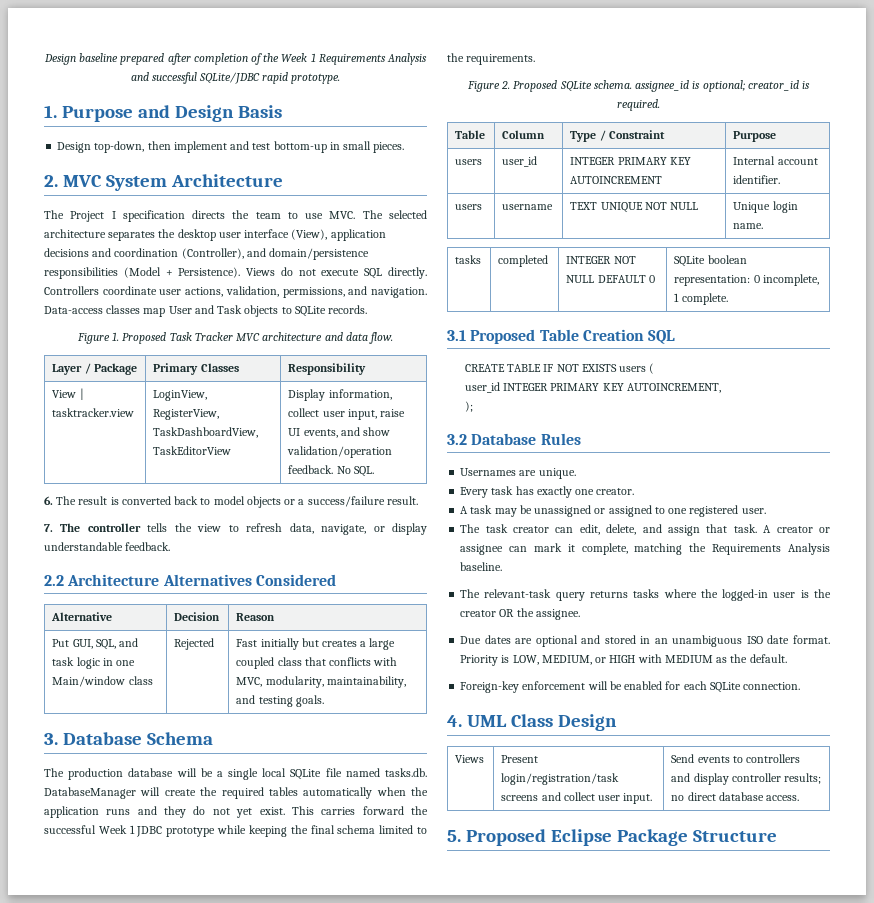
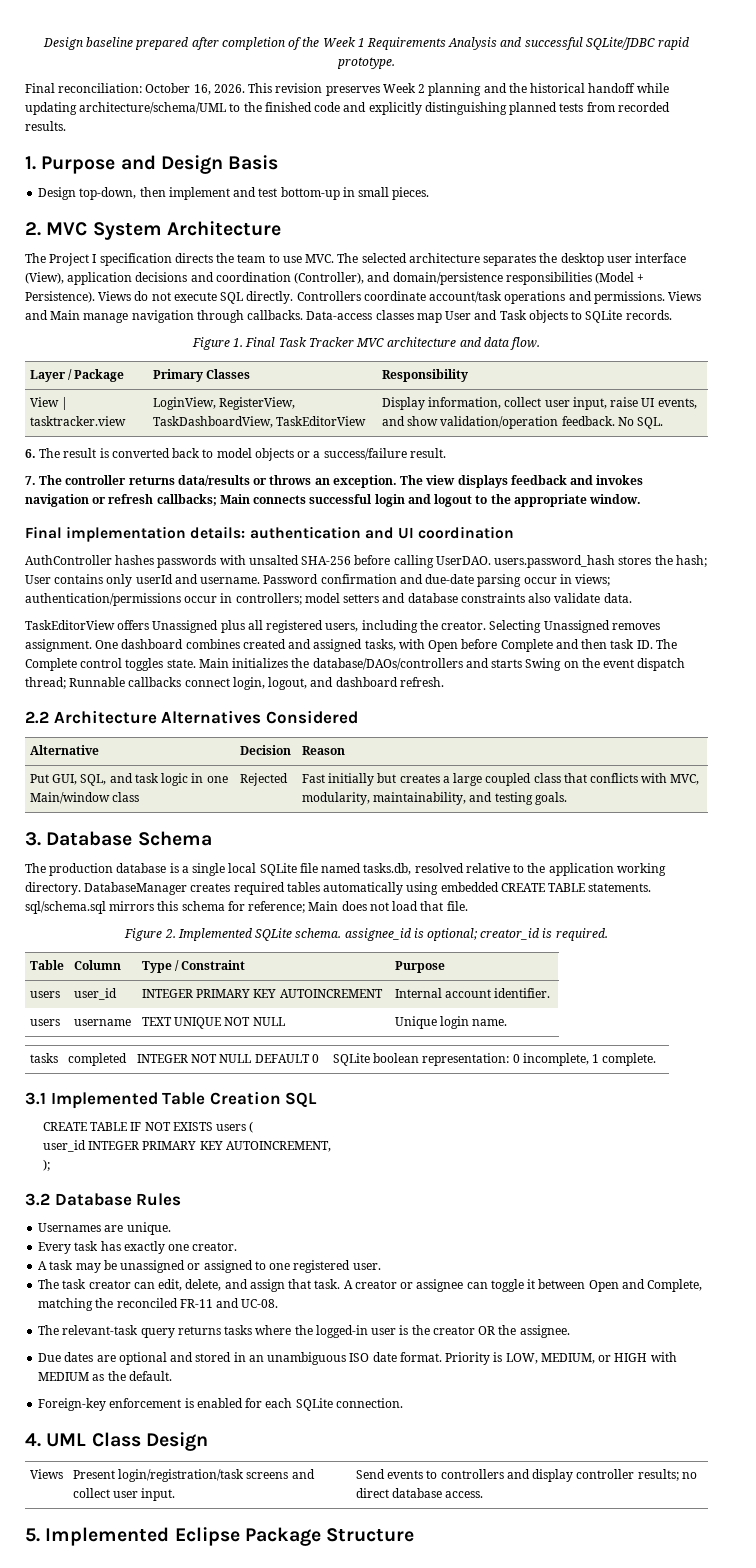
(341, 78) none -> [25,83,669,96] [25,102,670,115] [25,121,66,131] // Final reconciliation: October 16, 2026. This revision preserves Week 2 planning and the historical handoff while updating architecture/schema/UML to the finished code and explicitly distinguishing planned tests from recorded results.
[159,286,428,298] user actions, validation, permissions, and navigation. -> [429,291,702,304] [25,310,304,323] account/task operations and permissions. Views and Main manage navigation through callbacks.
[122,332,167,344] Proposed -> [245,337,276,347] Final
[147,523,427,535] [44,542,171,551] tells the view to refresh data, navigate, or display understandable feedback. -> [128,475,644,488] [25,494,642,507] [25,526,515,542] [25,555,707,568] [25,574,611,587] [25,593,632,606] [25,620,660,633] [25,639,677,652] [25,658,686,671] [25,677,444,690] returns data/results or throws an exception. The view displays feedback and invokes navigation or refresh callbacks; Main connects successful login and logout to the appropriate window. // Final implementation details: authentication and UI coordination // AuthController hashes passwords with unsalted SHA-256 before calling UserDAO. users.password_hash stores the hash; User contains only userId and username. Password confirmation and due-date parsing occur in views; authentication/permissions occur in controllers; model setters and database constraints also validate data. // TaskEditorView offers Unassigned plus all registered users, including the creator. Selecting Unassigned removes assignment. One dashboard combines created and assigned tasks, with Open before Complete and then task ID. The Complete control toggles state. Main initializes the database/DAOs/controllers and starts Swing on the event dispatch thread; Runnable callbacks connect login, logout, and dashboard refresh.
[176,768,213,777] will be -> [169,863,179,873] is
[385,768,428,777] [44,787,428,799] [44,806,429,818] [44,825,427,837] [447,53,536,65] tasks.db. DatabaseManager will create the required tables automatically when the application runs and they do not yet exist. This carries forward the successful Week 1 JDBC prototype while keeping the final schema limited to the requirements. -> [363,863,666,876] [25,882,652,895] [25,901,468,914] tasks.db, resolved relative to the application working directory. DatabaseManager creates required tables automatically using embedded CREATE TABLE statements. sql/schema.sql mirrors this schema for reference; Main does not load that file.
[513,80,558,92] Proposed -> [177,928,252,941] Implemented
[470,329,536,344] Proposed -> [50,1092,158,1109] Implemented
[533,543,830,555] [460,562,503,571] mark it complete, matching the Requirements Analysis baseline. -> [490,1279,703,1292] [38,1298,279,1311] toggle it between Open and Complete, matching the reconciled FR-11 and UC-08.
[587,681,622,690] will be -> [184,1398,194,1408] is
[465,829,546,846] Proposed -> [45,1527,170,1546] Implemented

